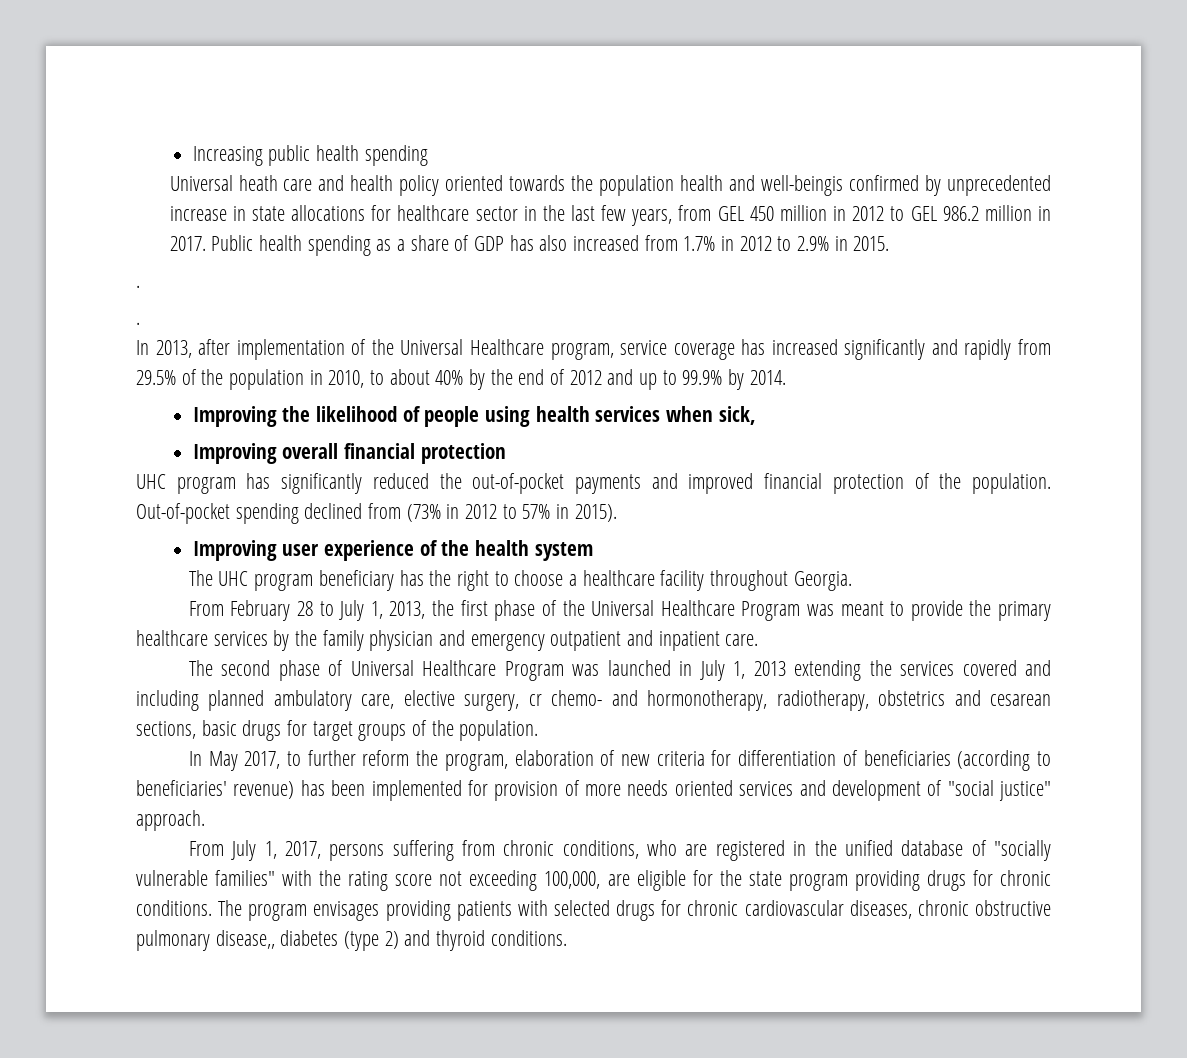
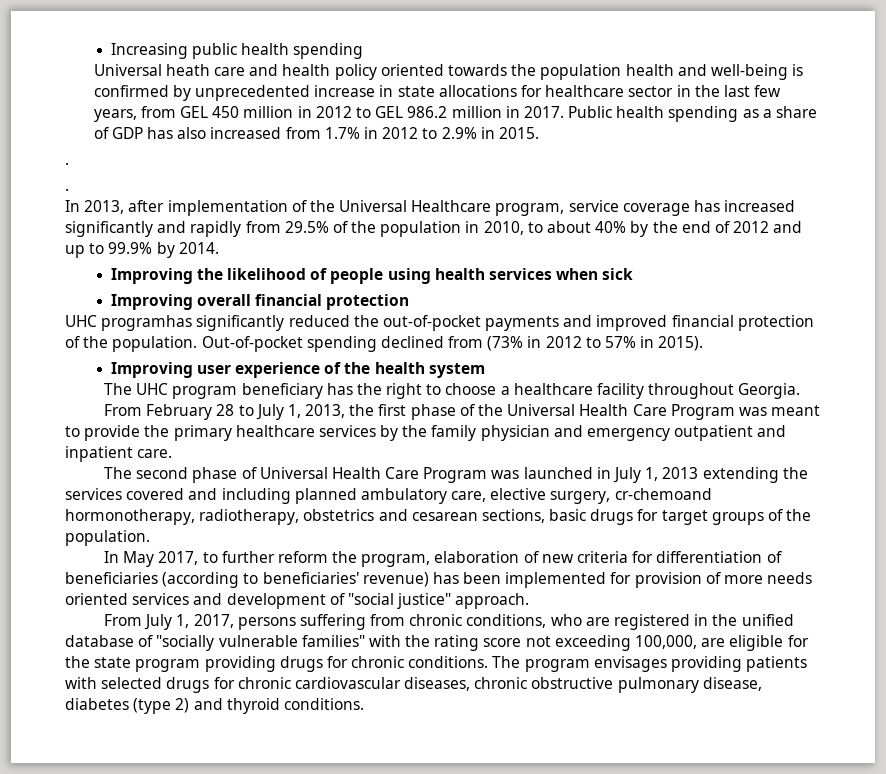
[761,175,844,196] well-beingis -> [710,64,804,80] well-being is
[718,406,756,425] sick, -> [602,268,634,280] sick
[176,473,271,494] program has -> [101,315,193,331] programhas
[660,600,735,616] Healthcare -> [579,404,667,416] Health Care
[422,660,497,676] Healthcare -> [331,467,420,479] Health Care
[528,690,638,706] cr chemo- and -> [614,488,712,500] cr-chemoand
[215,930,275,949] disease,, -> [702,677,762,691] disease,

